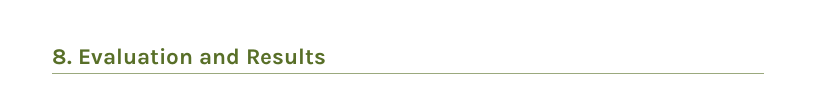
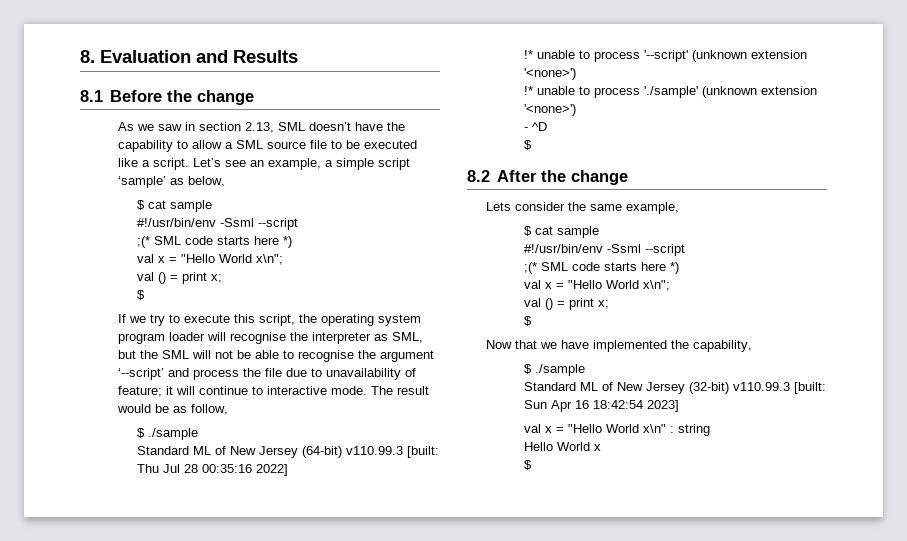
(327, 56) none -> [80,90,254,105] [117,122,405,133] [117,140,417,152] [117,158,410,170] [117,176,225,188] [136,200,212,212] [136,218,298,230] [136,236,292,248] [136,254,283,265] [136,272,222,284] [136,290,145,300] [117,314,421,326] [117,332,423,344] [117,350,434,362] [117,368,416,380] [117,386,429,397] [116,404,228,415] [136,428,198,440] [136,446,439,458] [136,464,288,476] [523,50,807,62] [523,68,576,80] [523,86,817,98] [523,104,576,116] [523,122,547,131] [523,140,532,150] [467,170,628,185] [485,202,679,214] [523,226,599,238] [523,244,685,256] [523,262,679,274] [523,280,670,291] [523,298,609,310] [523,316,532,326] [485,340,752,352] [523,364,585,376] [523,382,826,394] [523,400,679,412] [523,424,710,436] [523,442,601,451] [523,460,532,470] // 8.1 Before the change // As we saw in section 2.13, SML doesn’t have the capability to allow a SML source file to be executed like a script. Let’s see an example, a simple script ‘sample’ as below, // $ cat sample // #!/usr/bin/env -Ssml --script // ;(* SML code starts here *) // val x = "Hello World x\n"; // val () = print x; // $ // If we try to execute this script, the operating system program loader will recognise the interpreter as SML, but the SML will not be able to recognise the argument ‘--script’ and process the file due to unavailability of feature; it will continue to interactive mode. The result would be as follow, // $ ./sample // Standard ML of New Jersey (64-bit) v110.99.3 [built: Thu Jul 28 00:35:16 2022] // !* unable to process '--script' (unknown extension '<none>') // !* unable to process './sample' (unknown extension '<none>') // - ^D // $ // 8.2 After the change // Lets consider the same example, // $ cat sample // #!/usr/bin/env -Ssml --script // ;(* SML code starts here *) // val x = "Hello World x\n"; // val () = print x; // $ // Now that we have implemented the capability, // $ ./sample // Standard ML of New Jersey (32-bit) v110.99.3 [built: Sun Apr 16 18:42:54 2023] // val x = "Hello World x\n" : string // Hello World x // $

